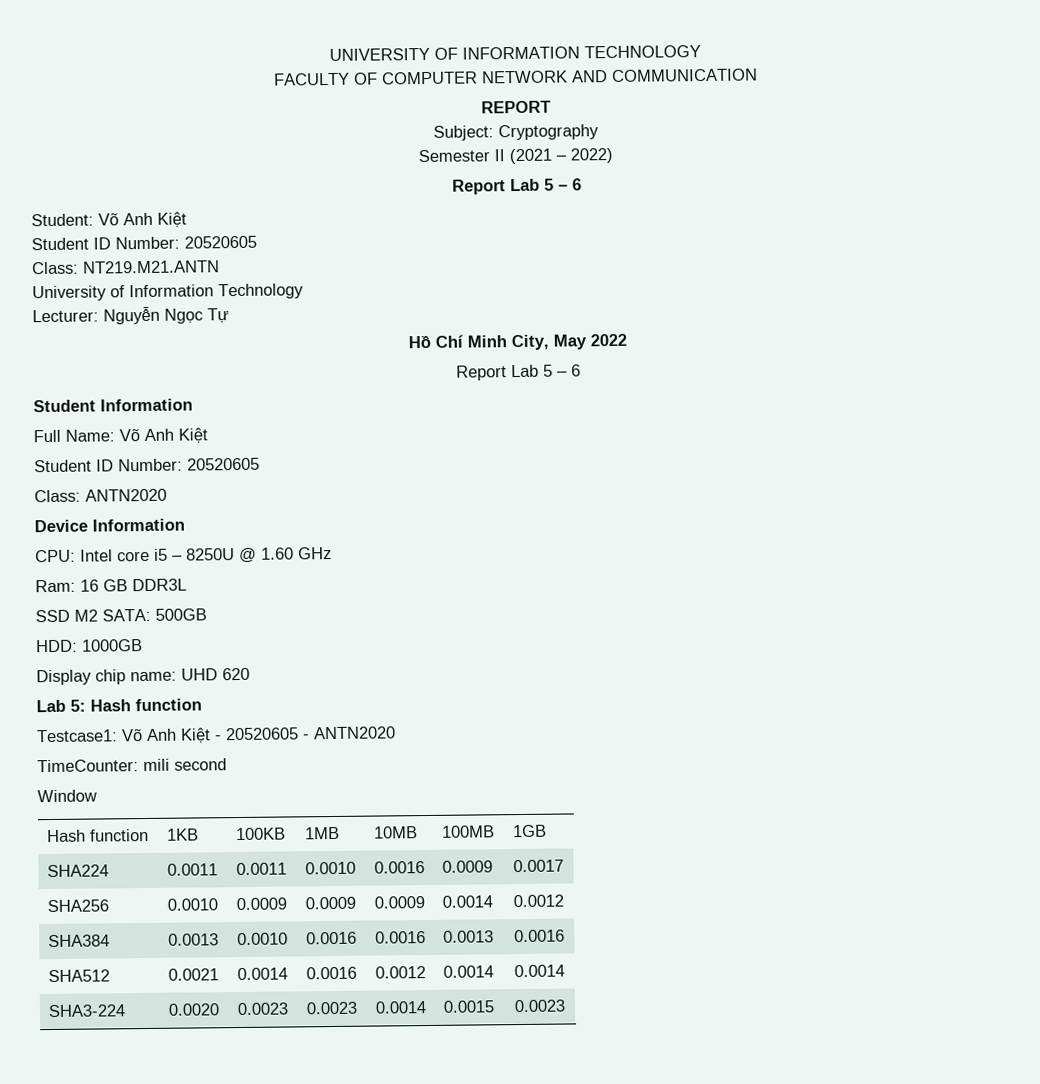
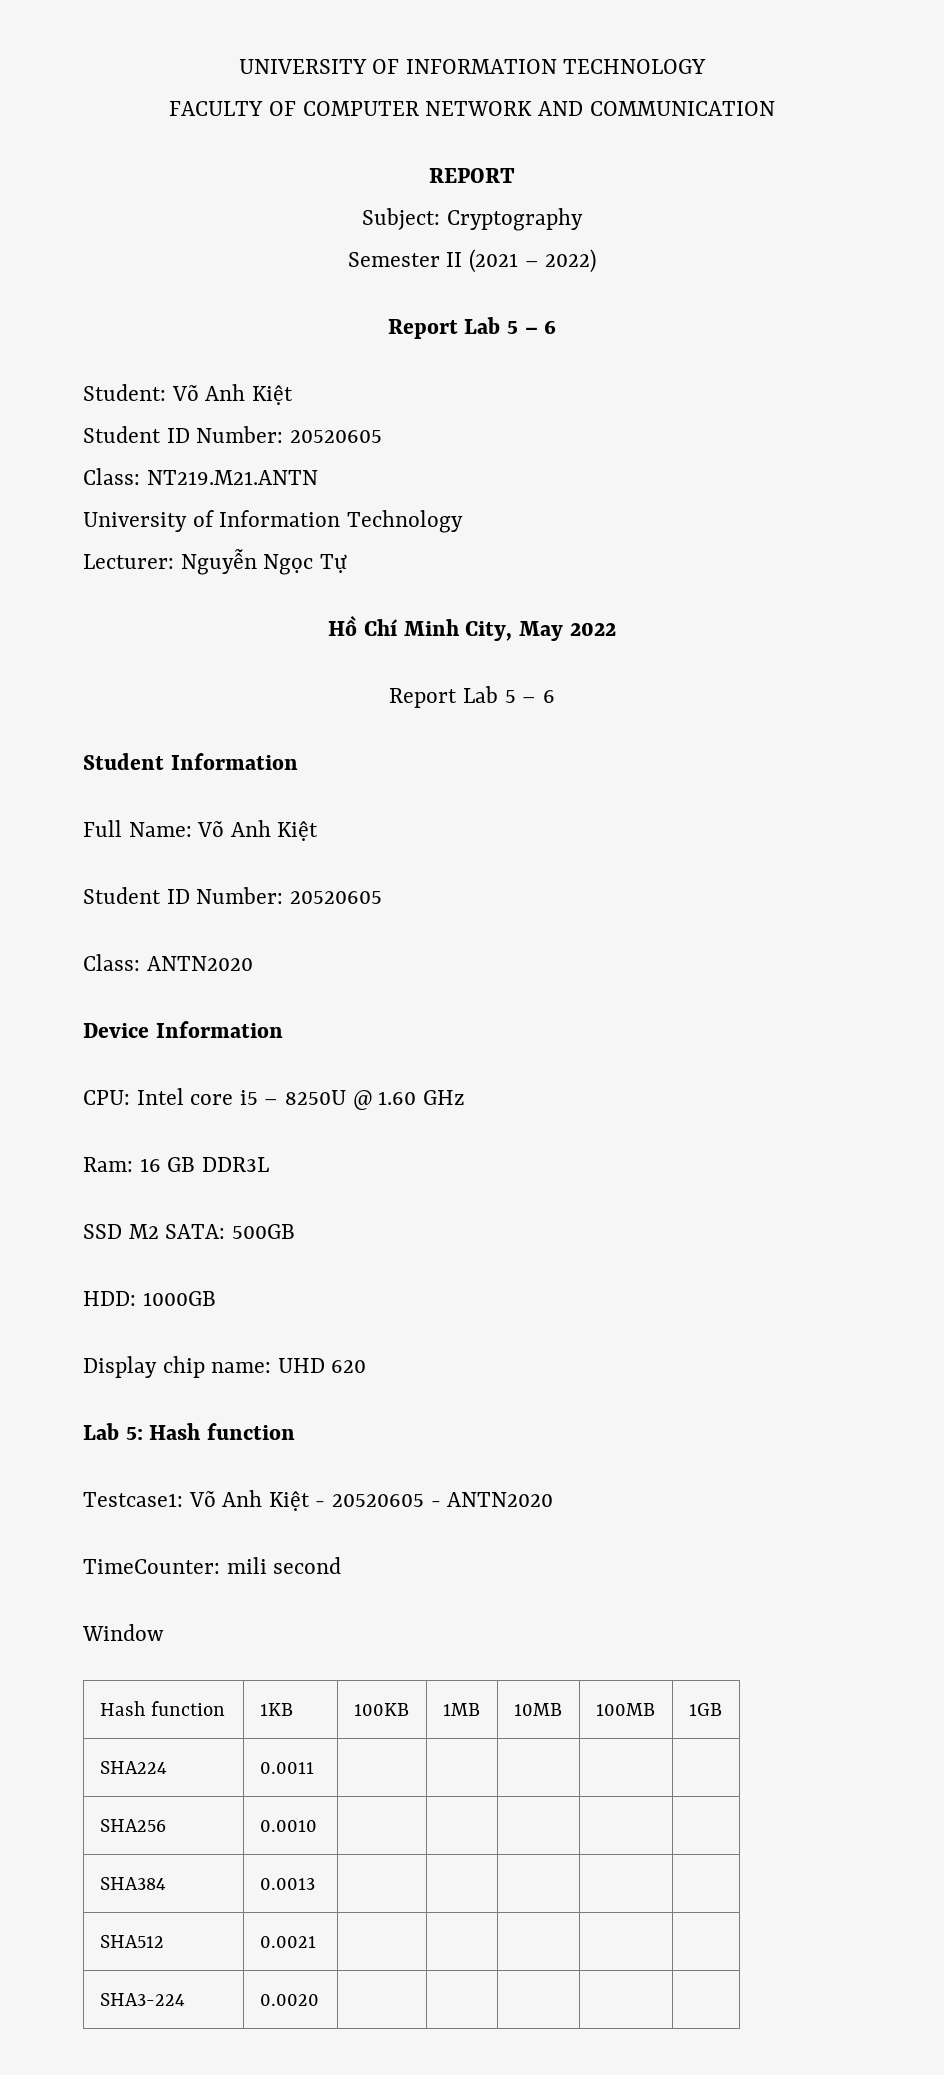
[235,862,287,876] [304,861,356,875] [373,861,425,874] [441,860,493,873] [512,859,564,873] [46,899,109,913] [166,898,218,911] [235,897,287,911] [304,896,356,910] [373,896,425,909] [441,895,493,908] [512,894,564,908] [47,934,110,948] [167,933,219,946] [236,932,288,946] [305,931,357,945] [374,931,426,944] [442,930,494,943] [513,929,565,943] [47,969,110,983] [167,968,219,981] [236,967,288,981] [305,966,357,980] [374,966,426,979] [442,965,494,978] [513,964,565,978] [47,1004,126,1018] [167,1003,220,1016] [236,1002,289,1016] [305,1001,358,1015] [374,1001,427,1014] [442,1000,495,1013] [513,999,566,1013] 0.0011 | 0.0010 | 0.0016 | 0.0009 | 0.0017 // SHA256 | 0.0010 | 0.0009 | 0.0009 | 0.0009 | 0.0014 | 0.0012 // SHA384 | 0.0013 | 0.0010 | 0.0016 | 0.0016 | 0.0013 | 0.0016 // SHA512 | 0.0021 | 0.0014 | 0.0016 | 0.0012 | 0.0014 | 0.0014 // SHA3-224 | 0.0020 | 0.0023 | 0.0023 | 0.0014 | 0.0015 | 0.0023 -> [99,1819,166,1832] [259,1820,317,1832] [99,1877,166,1890] [259,1878,315,1890] [99,1935,164,1948] [259,1936,316,1948] [99,1993,185,2006] [259,1994,319,2006] | | | | // SHA256 | 0.0010 | | | | | // SHA384 | 0.0013 | | | | | // SHA512 | 0.0021 | | | | | // SHA3-224 | 0.0020 | | | | |

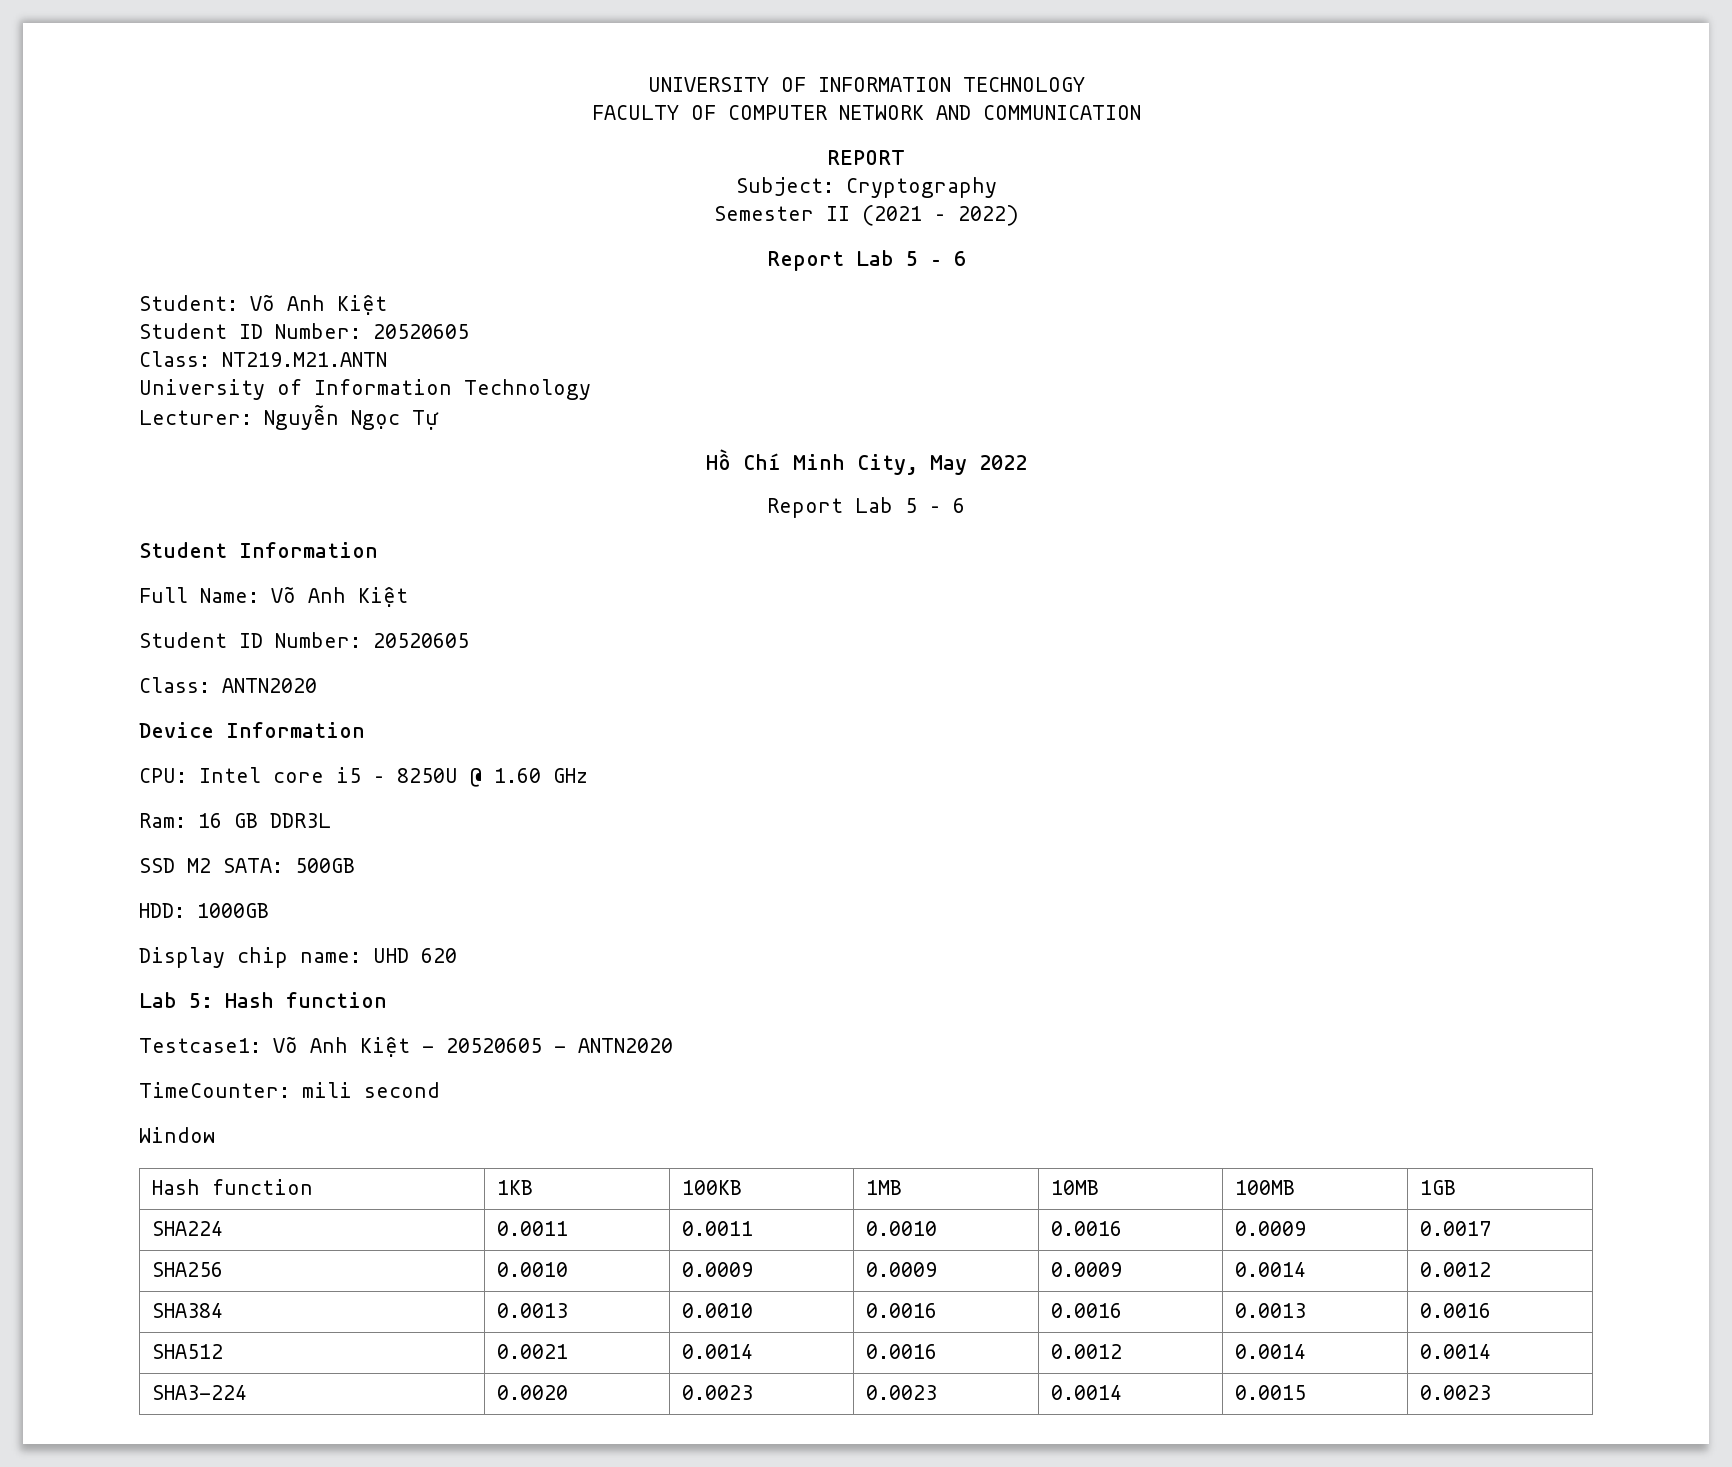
[99,1819,166,1832] [259,1820,317,1832] [99,1877,166,1890] [259,1878,315,1890] [99,1935,164,1948] [259,1936,316,1948] [99,1993,185,2006] [259,1994,319,2006] | | | | // SHA256 | 0.0010 | | | | | // SHA384 | 0.0013 | | | | | // SHA512 | 0.0021 | | | | | // SHA3-224 | 0.0020 | | | | | -> [682,1221,754,1236] [866,1221,938,1236] [1051,1221,1123,1236] [1235,1221,1307,1236] [1420,1221,1492,1236] [152,1262,224,1277] [497,1262,569,1277] [682,1262,754,1277] [866,1262,938,1277] [1051,1262,1123,1277] [1235,1262,1307,1277] [1420,1262,1492,1277] [152,1303,224,1318] [497,1303,569,1318] [682,1303,754,1318] [866,1303,938,1318] [1051,1303,1123,1318] [1235,1303,1307,1318] [1420,1303,1492,1318] [152,1344,224,1359] [497,1344,569,1359] [682,1344,754,1359] [866,1344,938,1359] [1051,1344,1123,1359] [1235,1344,1307,1359] [1420,1344,1492,1359] [152,1385,248,1400] [497,1385,569,1400] [682,1385,754,1400] [866,1385,938,1400] [1051,1385,1123,1400] [1235,1385,1307,1400] [1420,1385,1492,1400] 0.0011 | 0.0010 | 0.0016 | 0.0009 | 0.0017 // SHA256 | 0.0010 | 0.0009 | 0.0009 | 0.0009 | 0.0014 | 0.0012 // SHA384 | 0.0013 | 0.0010 | 0.0016 | 0.0016 | 0.0013 | 0.0016 // SHA512 | 0.0021 | 0.0014 | 0.0016 | 0.0012 | 0.0014 | 0.0014 // SHA3-224 | 0.0020 | 0.0023 | 0.0023 | 0.0014 | 0.0015 | 0.0023

